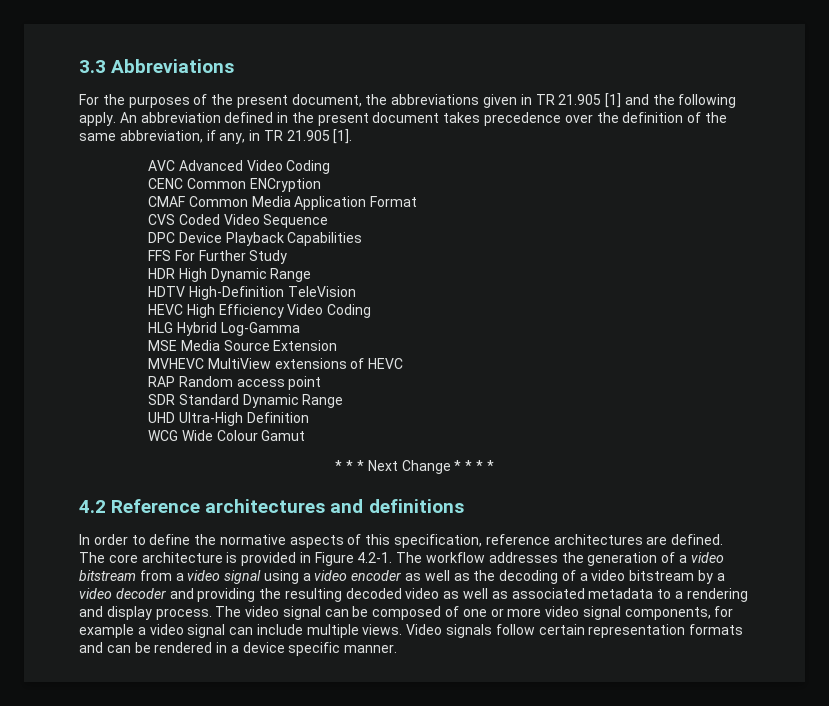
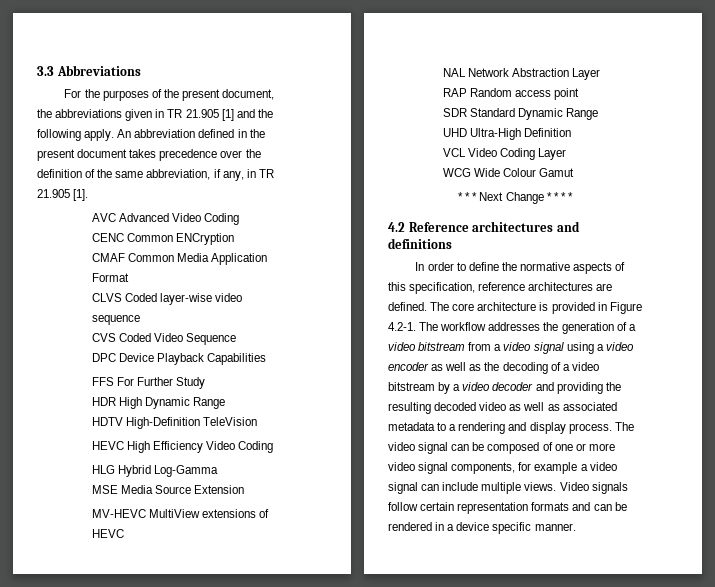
(418, 201) none -> [91,293,243,305] [91,315,140,325] // CLVS Coded layer-wise video sequence
[148,358,205,369] MVHEVC -> [91,509,146,518] MV-HEVC
(404, 363) none -> [442,68,601,80] // NAL Network Abstraction Layer
(309, 417) none -> [442,148,567,160] // VCL Video Coding Layer

